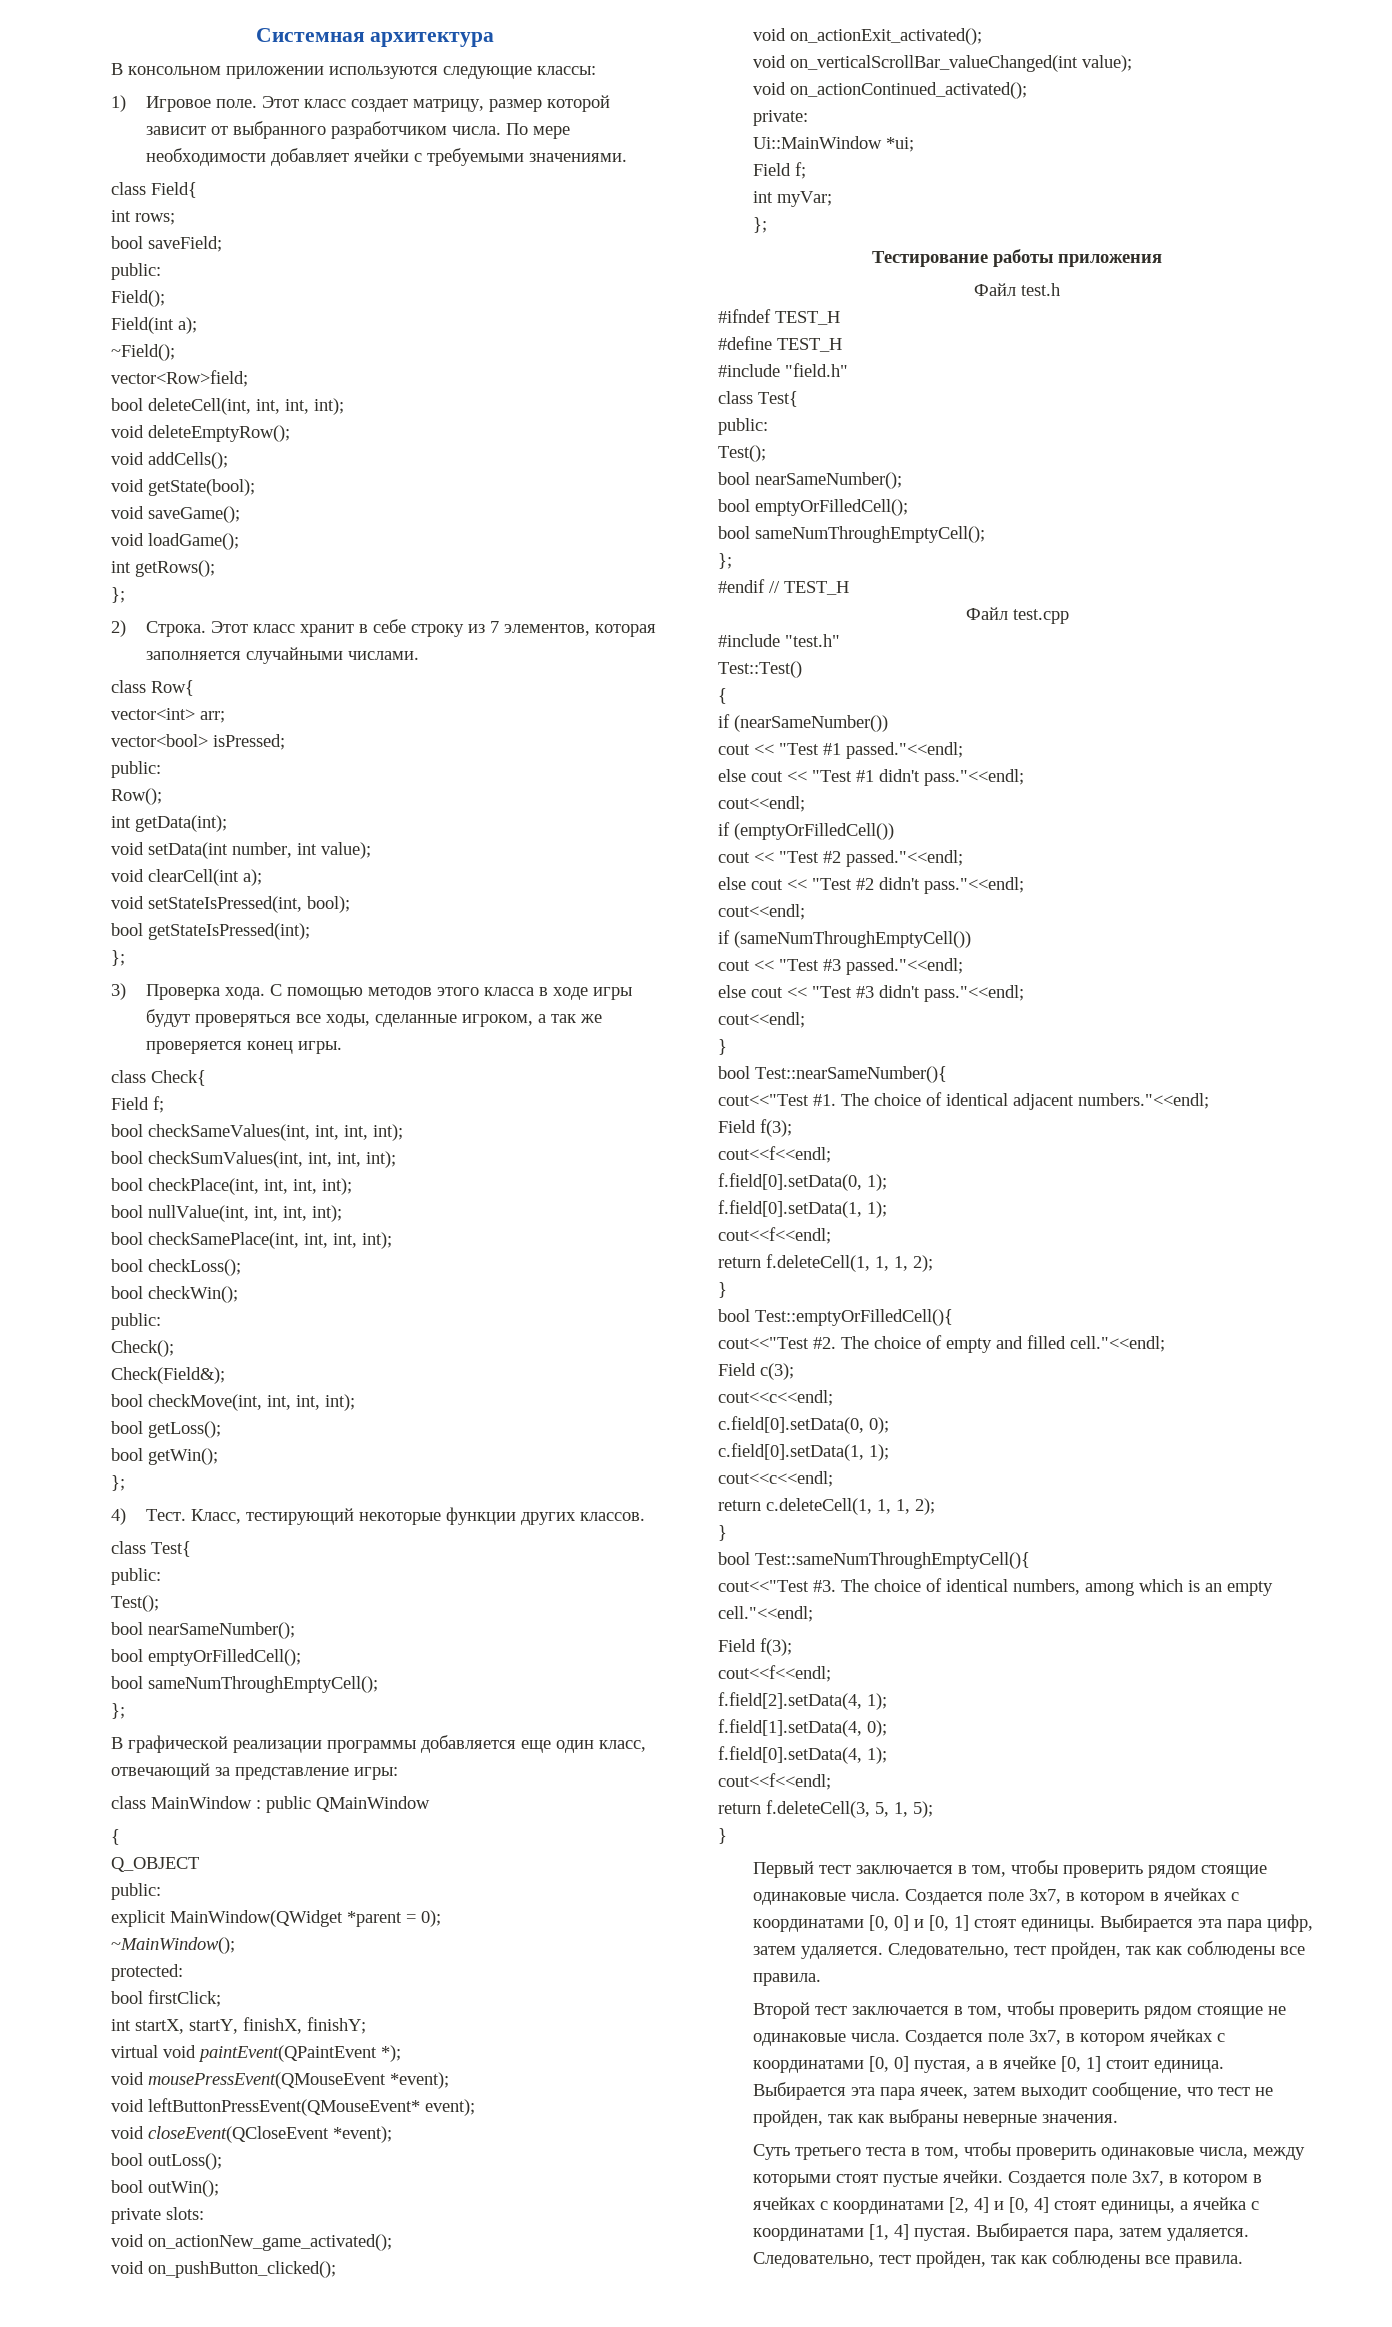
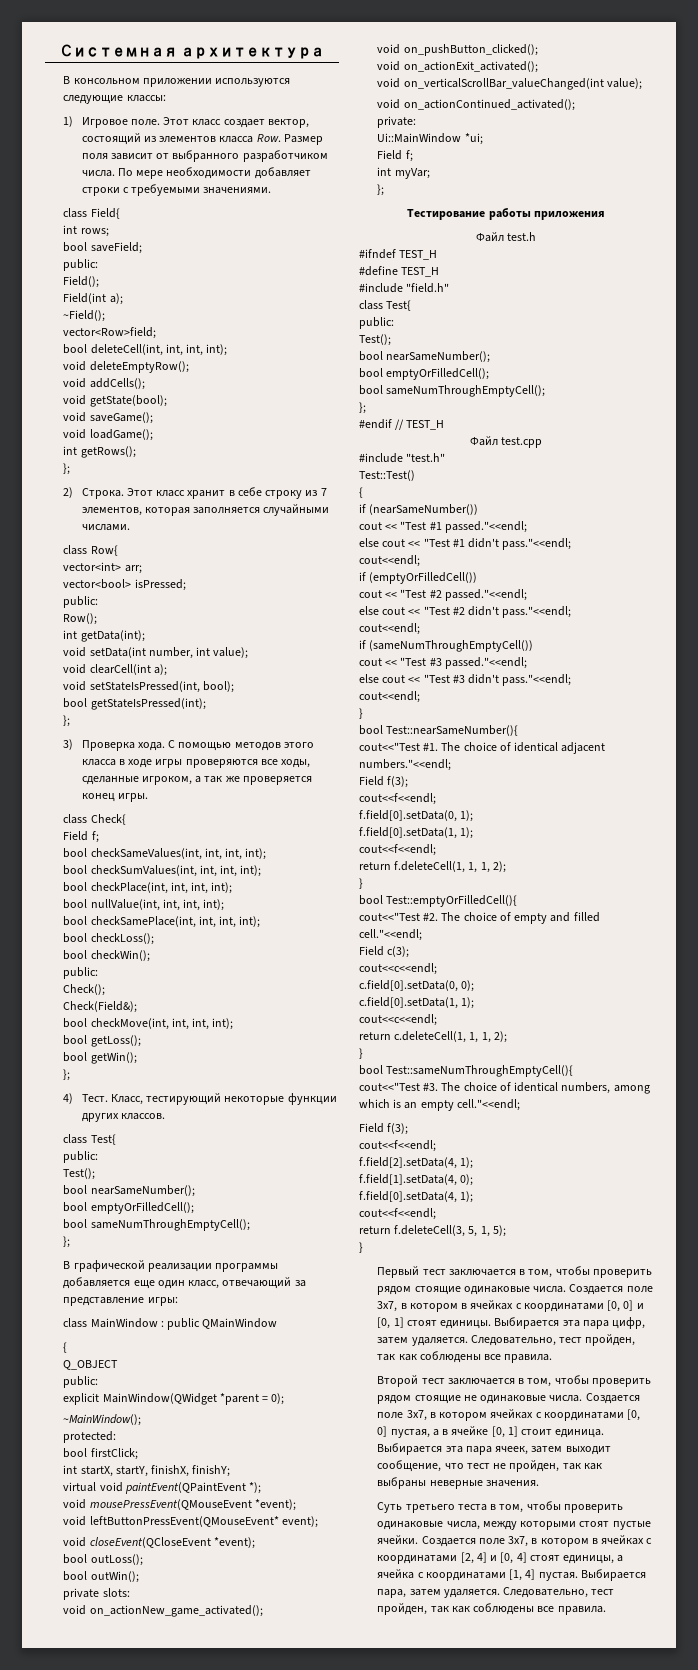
[412,95,610,112] матрицу, размер которой -> [267,119,309,128] [81,133,323,145] [81,153,108,160] вектор, состоящий из элементов класса Row. Размер поля
[353,149,409,162] ячейки -> [81,187,120,196] строки
[145,1009,291,1027] будут проверяться -> [185,759,258,768] проверяются

